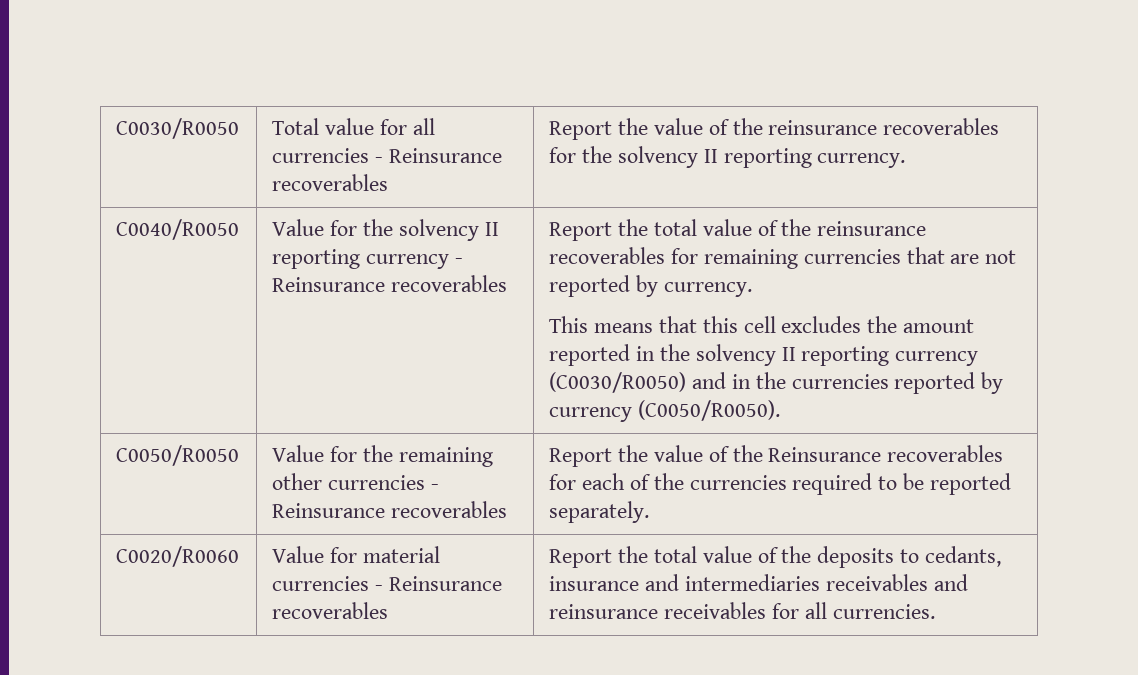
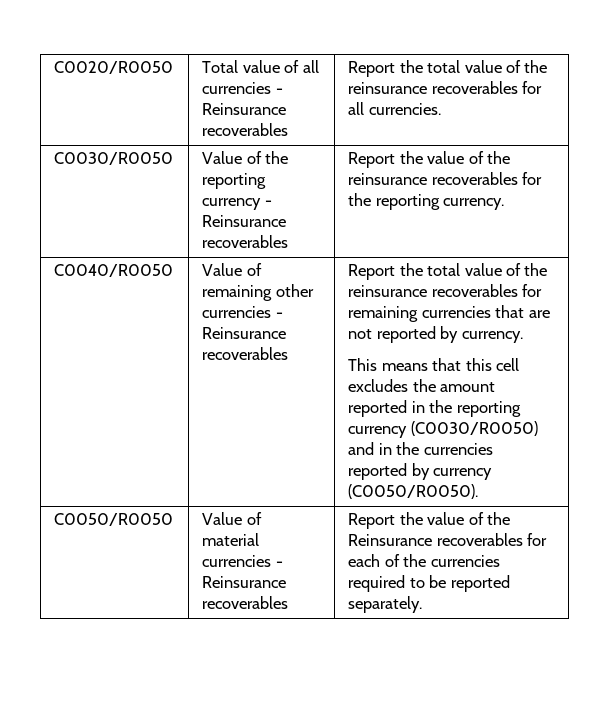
[116,118,240,139] C0030/R0050 -> [54,61,174,74] C0020/R0050
[380,118,435,135] [272,148,370,163] for all currencies -> [284,60,319,73] [202,82,283,94] [202,103,287,115] [202,123,289,136] [348,60,548,77] [348,81,543,94] [348,102,441,115] [54,152,174,165] [202,151,289,164] [202,173,267,189] [202,198,262,210] of all currencies - Reinsurance recoverables | Report the total value of the reinsurance recoverables for all currencies. // C0030/R0050 | Value of the reporting currency
[618,146,718,168] solvency II -> (372, 199) none
[330,219,499,241] [272,249,450,269] for the solvency II reporting currency -> [246,263,262,276] [202,284,314,301] [202,306,272,318] of remaining other currencies
[695,344,796,366] solvency II -> (453, 406) none
[330,445,493,467] [272,473,323,490] for the remaining other -> [246,512,262,525] [202,533,260,546] of material
[116,546,240,567] [272,546,441,563] [272,576,503,591] [272,602,389,619] [549,546,1001,568] [549,574,968,591] [549,602,935,619] // C0020/R0060 | Value for material currencies - Reinsurance recoverables | Report the total value of the deposits to cedants, insurance and intermediaries receivables and reinsurance receivables for all currencies. -> (423, 604) none

